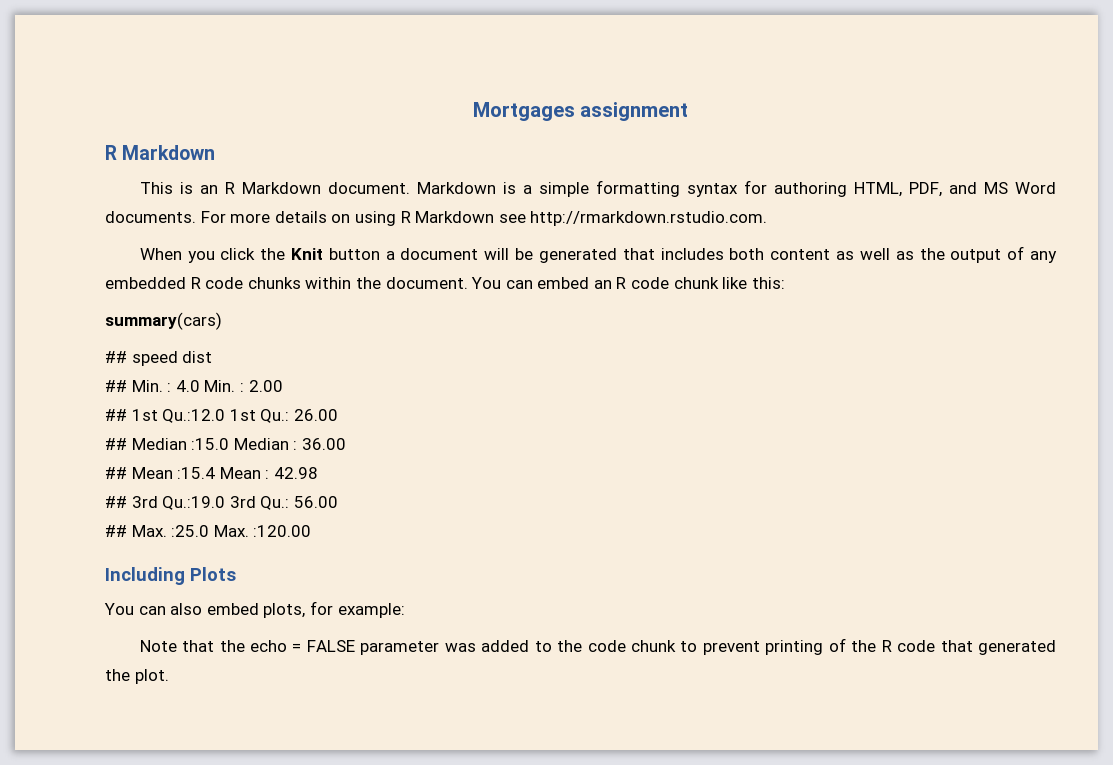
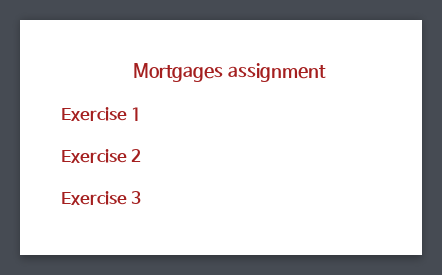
[105,145,216,160] [139,180,1056,197] [105,211,768,226] [139,246,1058,263] [105,277,785,289] [105,312,222,330] [105,351,213,366] [105,380,283,392] [105,409,338,423] [105,438,346,450] [105,467,318,479] [105,496,338,510] [105,525,312,537] [105,567,236,585] [104,601,405,618] [139,638,1057,655] [105,669,169,684] R Markdown // This is an R Markdown document. Markdown is a simple formatting syntax for authoring HTML, PDF, and MS Word documents. For more details on using R Markdown see http://rmarkdown.rstudio.com. // When you click the Knit button a document will be generated that includes both content as well as the output of any embedded R code chunks within the document. You can embed an R code chunk like this: // summary(cars) // ## speed dist // ## Min. : 4.0 Min. : 2.00 // ## 1st Qu.:12.0 1st Qu.: 26.00 // ## Median :15.0 Median : 36.00 // ## Mean :15.4 Mean : 42.98 // ## 3rd Qu.:19.0 3rd Qu.: 56.00 // ## Max. :25.0 Max. :120.00 // Including Plots // You can also embed plots, for example: // Note that the echo = FALSE parameter was added to the code chunk to prevent printing of the R code that generated the plot. -> [61,107,142,121] [61,149,142,163] [61,191,142,205] Exercise 1 // Exercise 2 // Exercise 3

